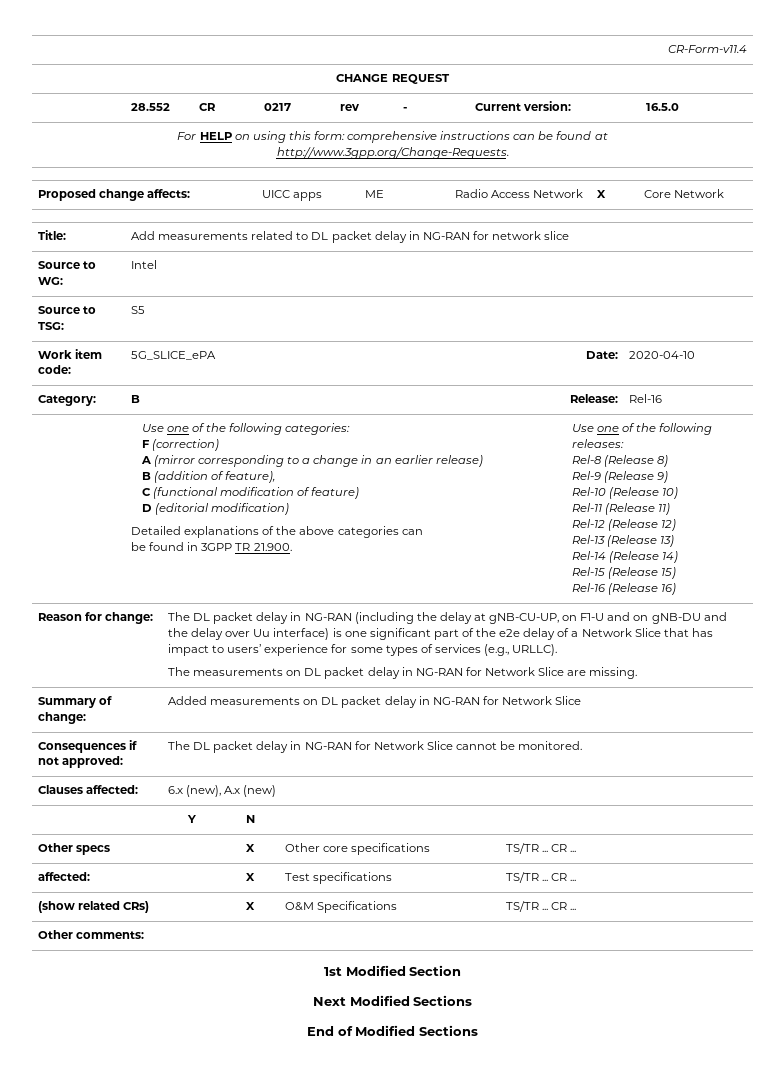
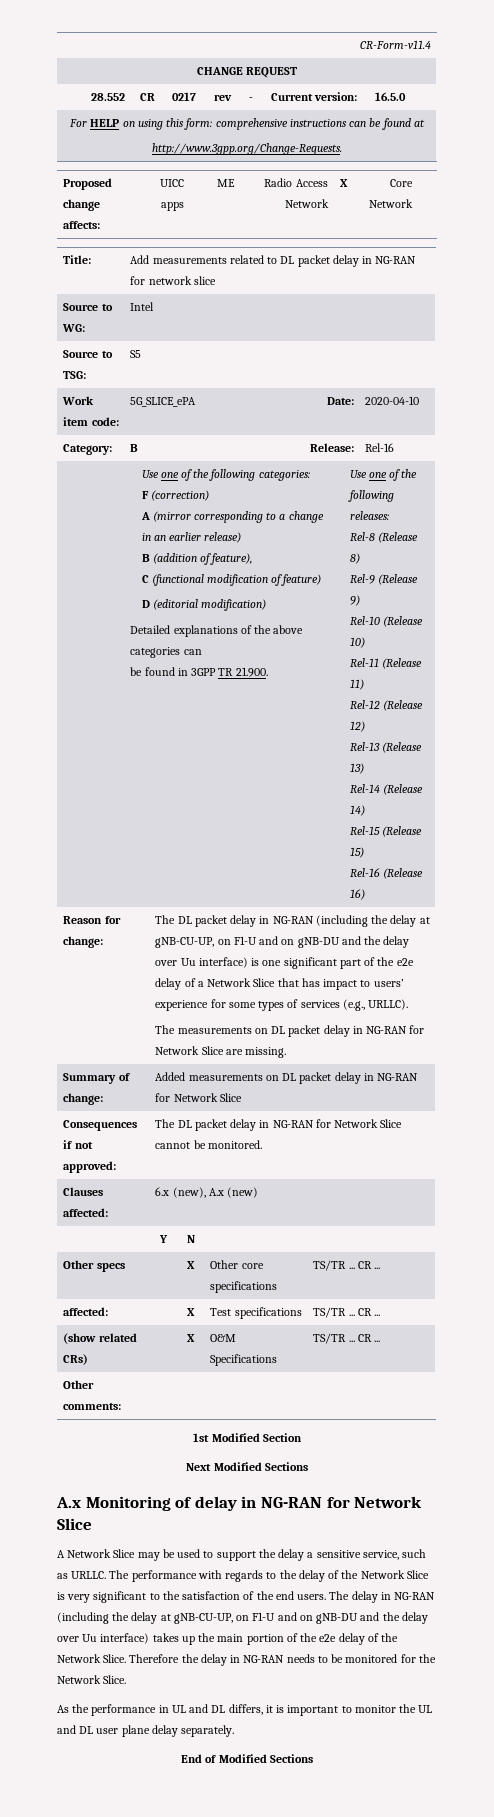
(473, 1000) none -> [56,1496,423,1511] [57,1518,92,1530] [57,1549,427,1561] [57,1570,429,1582] [57,1591,436,1603] [57,1612,428,1624] [57,1633,399,1645] [57,1654,436,1666] [57,1675,127,1684] [57,1704,433,1716] [57,1725,235,1737] // A.x Monitoring of delay in NG-RAN for Network Slice // A Network Slice may be used to support the delay a sensitive service, such as URLLC. The performance with regards to the delay of the Network Slice is very significant to the satisfaction of the end users. The delay in NG-RAN (including the delay at gNB-CU-UP, on F1-U and on gNB-DU and the delay over Uu interface) takes up the main portion of the e2e delay of the Network Slice. Therefore the delay in NG-RAN needs to be monitored for the Network Slice. // As the performance in UL and DL differs, it is important to monitor the UL and DL user plane delay separately.

